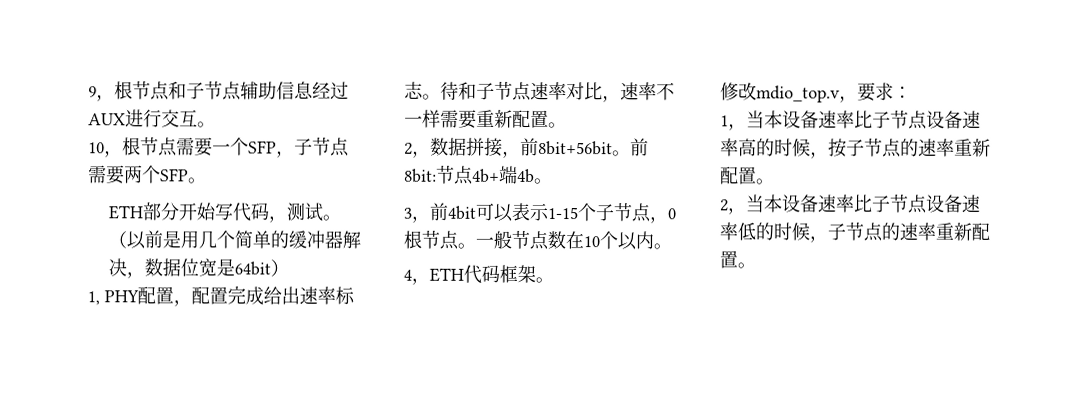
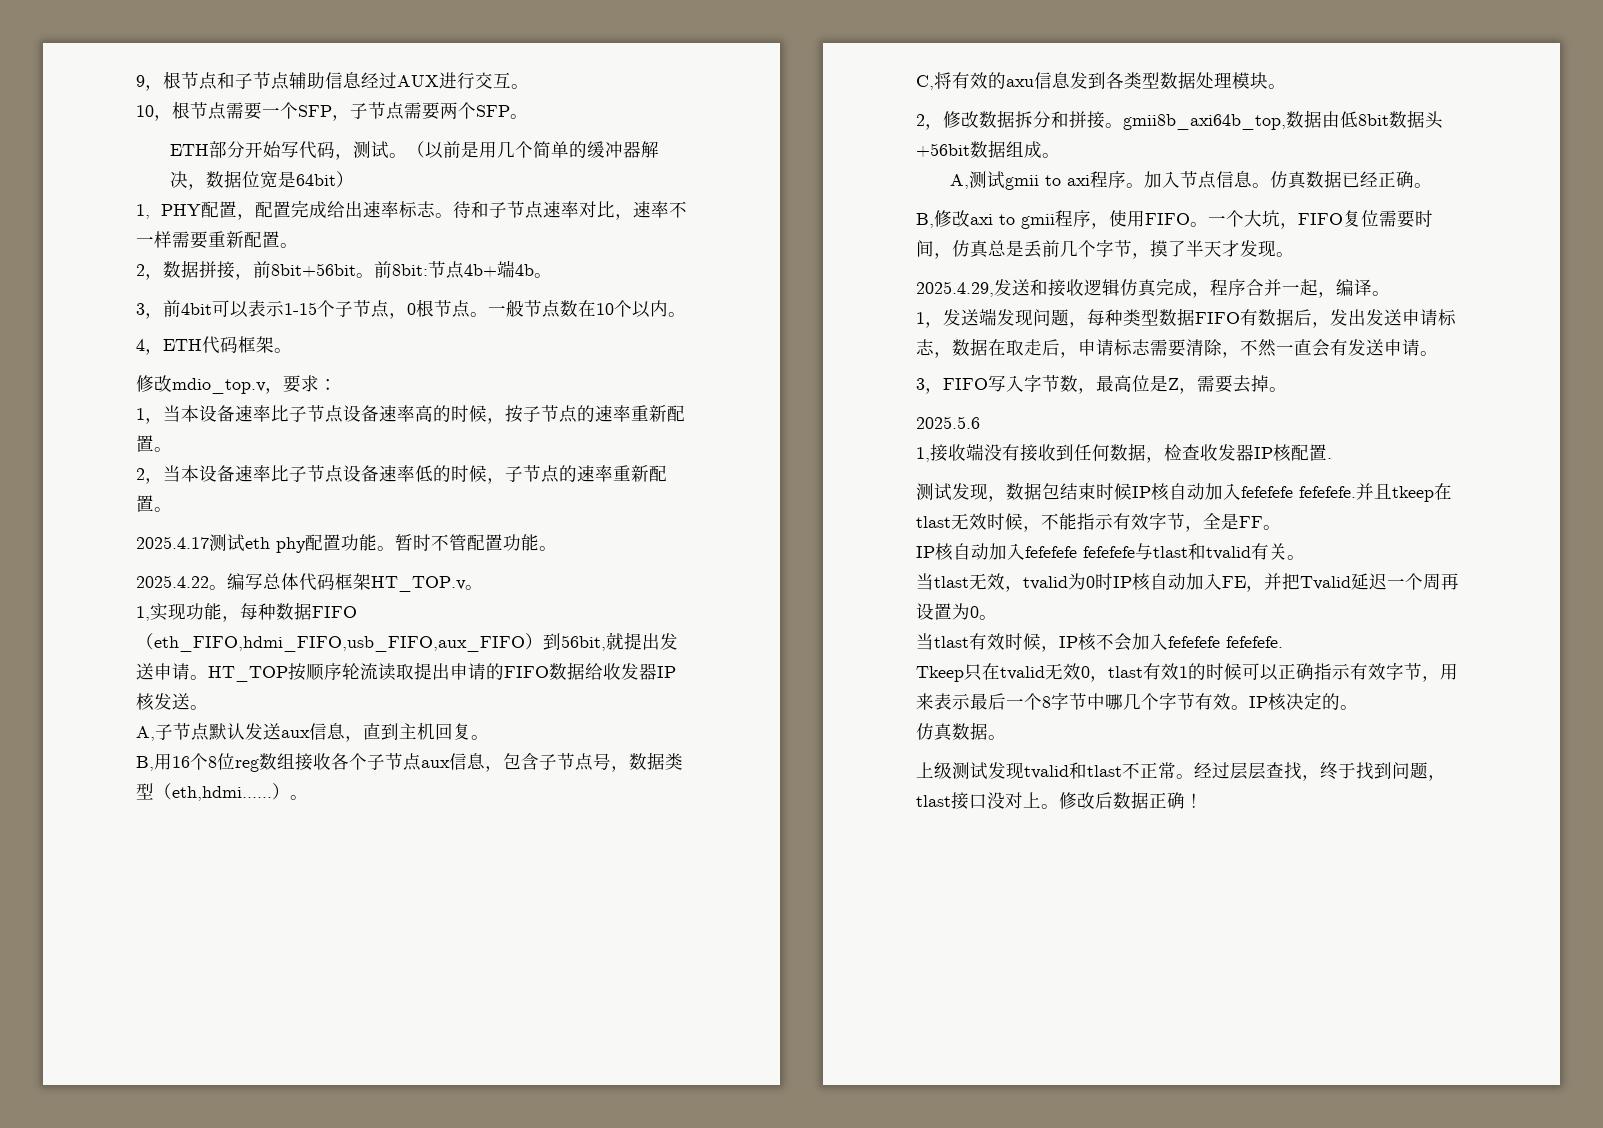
(756, 265) none -> [136,534,557,553] [136,573,483,592] [136,602,357,622] [136,632,678,652] [136,662,676,682] [136,693,208,711] [136,722,489,742] [136,752,683,772] [136,783,308,801] [916,71,1286,90] [916,110,1443,130] [916,140,1060,158] [950,170,1433,190] [916,210,1433,229] [916,239,1294,259] [916,278,1390,298] [916,308,1456,328] [916,338,1438,358] [916,374,1287,394] [916,416,980,429] [916,443,1332,463] [916,482,1452,502] [916,512,1281,532] [916,543,1305,561] [916,573,1459,592] [916,603,997,620] [916,633,1283,652] [916,662,1458,682] [916,692,1358,711] [916,722,1006,741] [916,762,1446,781] [916,791,1203,810] // 2025.4.17测试eth phy配置功能。暂时不管配置功能。 // 2025.4.22。编写总体代码框架HT_TOP.v。 // 1,实现功能，每种数据FIFO（eth_FIFO,hdmi_FIFO,usb_FIFO,aux_FIFO）到56bit,就提出发送申请。HT_TOP按顺序轮流读取提出申请的FIFO数据给收发器IP核发送。 // A,子节点默认发送aux信息，直到主机回复。 // B,用16个8位reg数组接收各个子节点aux信息，包含子节点号，数据类型（eth,hdmi……）。 // C,将有效的axu信息发到各类型数据处理模块。 // 2，修改数据拆分和拼接。gmii8b_axi64b_top,数据由低8bit数据头+56bit数据组成。 // A,测试gmii to axi程序。加入节点信息。仿真数据已经正确。 // B,修改axi to gmii程序，使用FIFO。一个大坑，FIFO复位需要时间，仿真总是丢前几个字节，摸了半天才发现。 // 2025.4.29,发送和接收逻辑仿真完成，程序合并一起，编译。 // 1，发送端发现问题，每种类型数据FIFO有数据后，发出发送申请标志，数据在取走后，申请标志需要清除，不然一直会有发送申请。 // 3，FIFO写入字节数，最高位是Z，需要去掉。 // 2025.5.6 // 1,接收端没有接收到任何数据，检查收发器IP核配置. // 测试发现，数据包结束时候IP核自动加入fefefefe fefefefe.并且tkeep在tlast无效时候，不能指示有效字节，全是FF。 // IP核自动加入fefefefe fefefefe与tlast和tvalid有关。 // 当tlast无效，tvalid为0时IP核自动加入FE，并把Tvalid延迟一个周再设置为0。 // 当tlast有效时候，IP核不会加入fefefefe fefefefe. // Tkeep只在tvalid无效0，tlast有效1的时候可以正确指示有效字节，用来表示最后一个8字节中哪几个字节有效。IP核决定的。 // 仿真数据。 // 上级测试发现tvalid和tlast不正常。经过层层查找，终于找到问题，tlast接口没对上。修改后数据正确！

